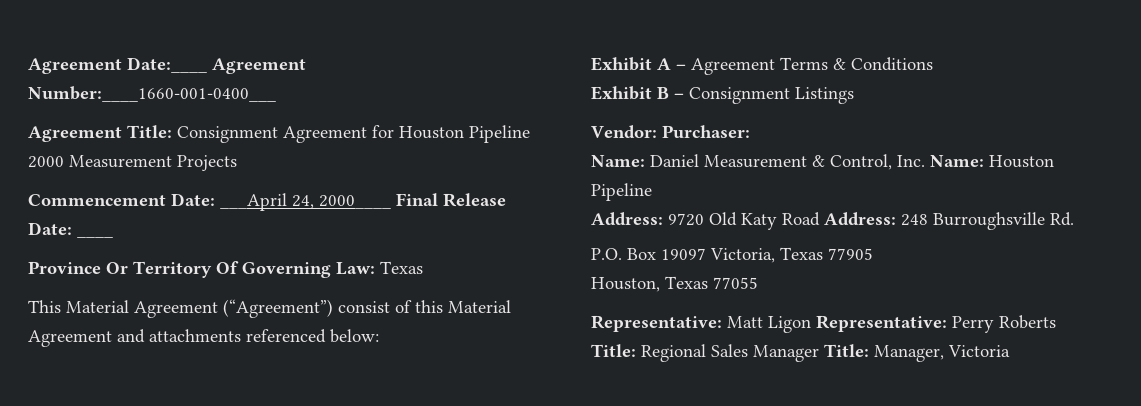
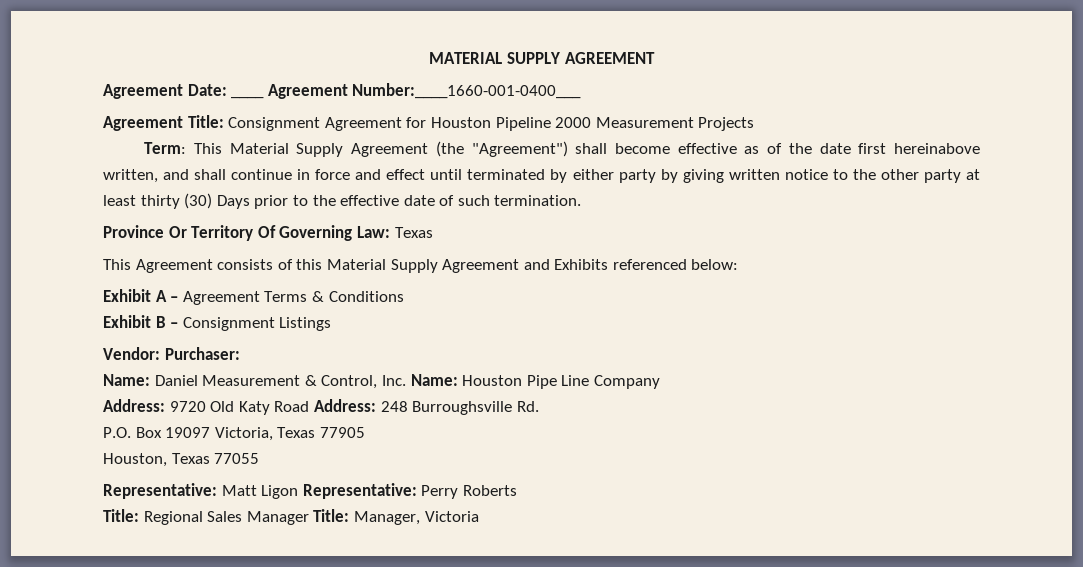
[28,57,207,74] Agreement Date:____ -> [429,52,655,64] [103,84,227,99] [231,96,265,99] MATERIAL SUPPLY AGREEMENT // Agreement Date: ____
[28,193,506,211] [28,222,72,235] [77,235,113,238] Commencement Date: ___April 24, 2000____ Final Release Date: ____ -> [144,141,981,157] [103,169,980,183] [103,193,582,209] Term: This Material Supply Agreement (the "Agreement") shall become effective as of the date first hereinabove written, and shall continue in force and effect until terminated by either party by giving written notice to the other party at least thirty (30) Days prior to the effective date of such termination.
[66,299,390,318] Material Agreement (“Agreement”) consist -> [135,259,274,273] Agreement consists
(511, 306) none -> [390,259,438,273] Supply
[149,329,241,342] attachments -> [554,259,609,270] Exhibits
[591,183,652,201] Pipeline -> [526,375,660,389] Pipe Line Company

